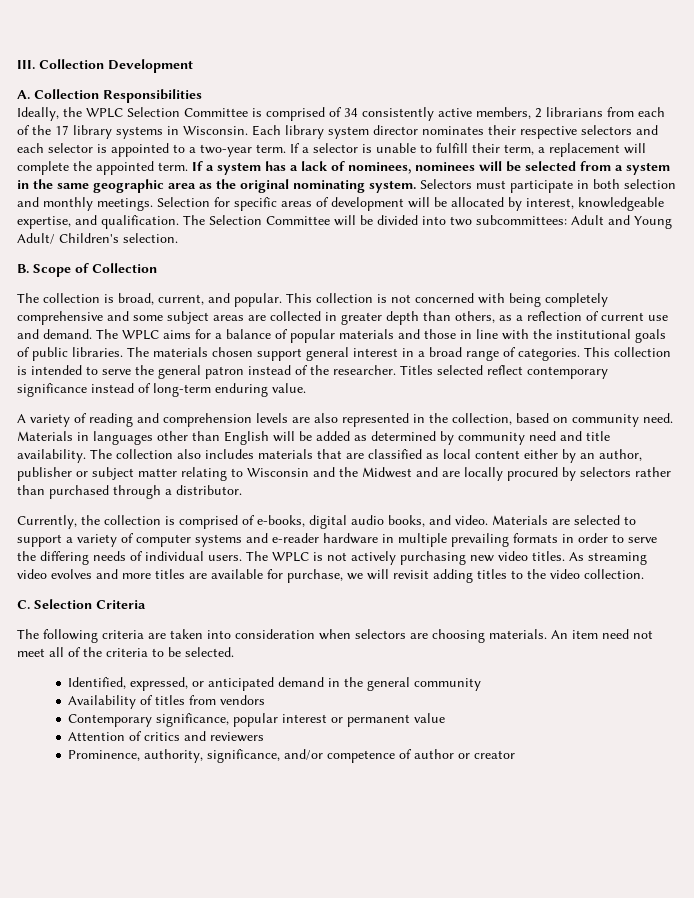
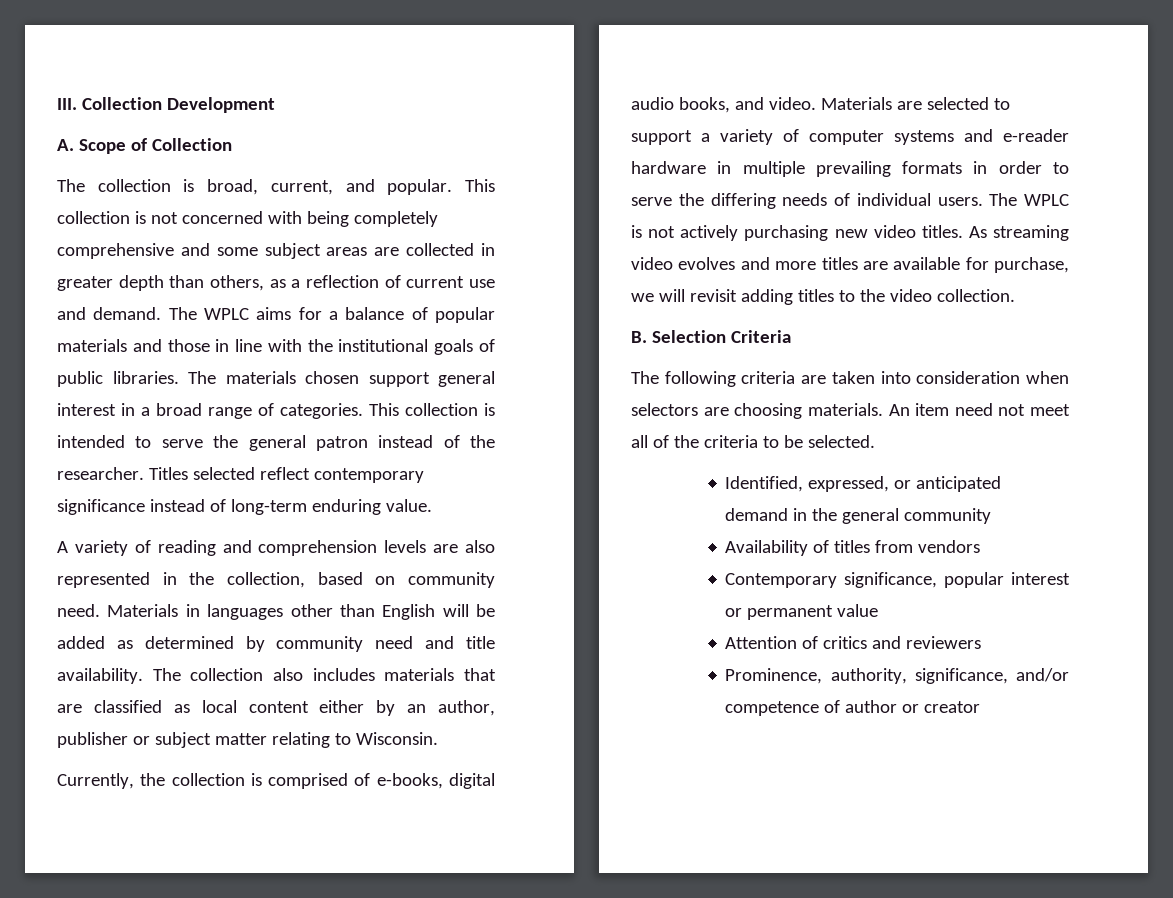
[34,89,202,103] [17,107,665,121] [17,125,658,139] [17,143,646,157] [17,161,670,175] [17,179,676,193] [17,197,664,211] [17,215,672,229] [17,233,178,244] [17,264,29,273] Collection Responsibilities // Ideally, the WPLC Selection Committee is comprised of 34 consistently active members, 2 librarians from each of the 17 library systems in Wisconsin. Each library system director nominates their respective selectors and each selector is appointed to a two-year term. If a selector is unable to fulfill their term, a replacement will complete the appointed term. If a system has a lack of nominees, nominees will be selected from a system in the same geographic area as the original nominating system. Selectors must participate in both selection and monthly meetings. Selection for specific areas of development will be allocated by interest, knowledgeable expertise, and qualification. The Selection Committee will be divided into two subcommittees: Adult and Young Adult/ Children's selection. // B. -> (74, 145) none
[247,467,671,481] [17,485,242,499] Wisconsin and the Midwest and are locally procured by selectors rather than purchased through a distributor. -> [355,732,438,745] Wisconsin.
[17,600,30,609] C. -> [631,331,647,343] B.

